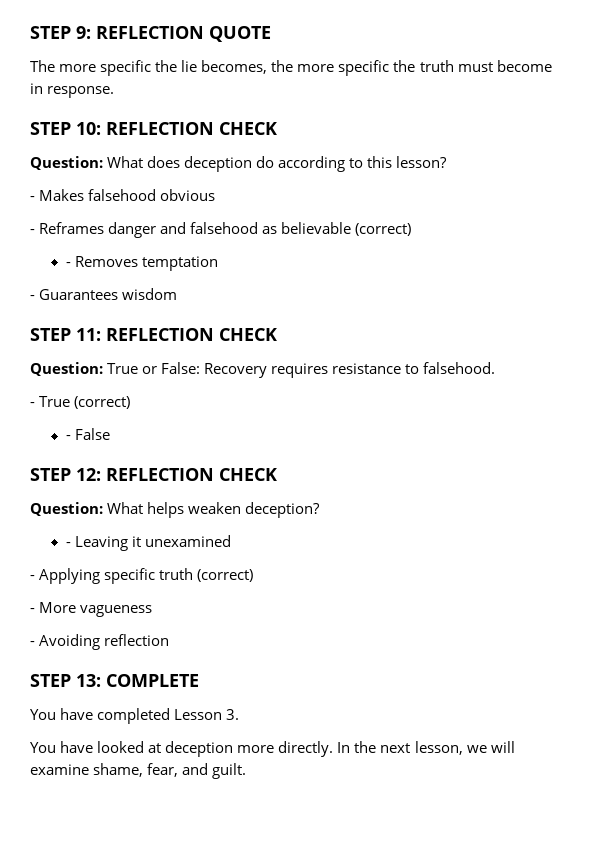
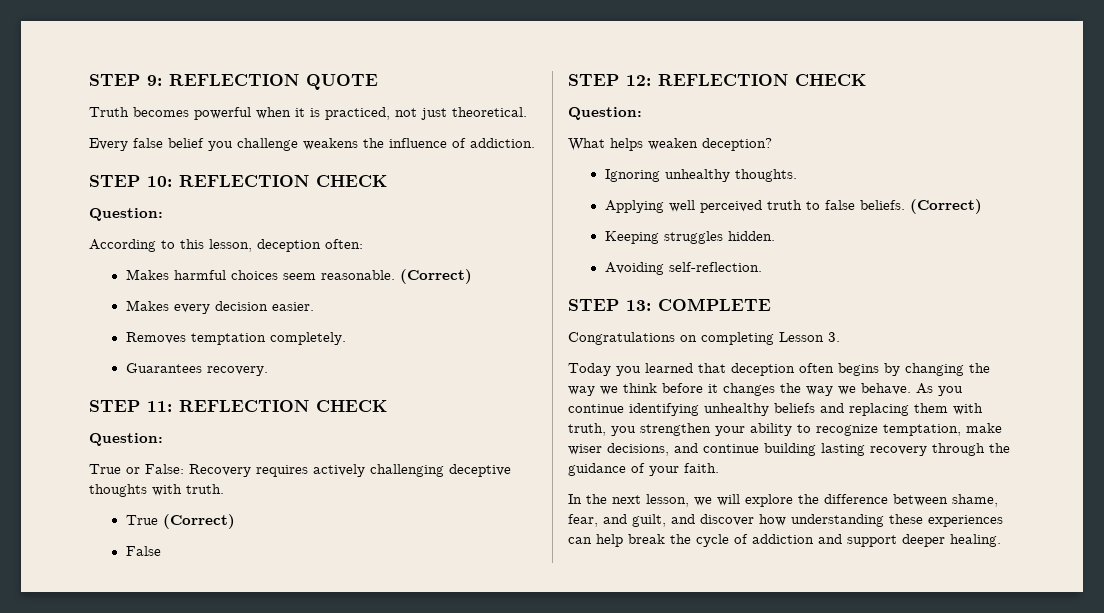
[30,60,552,76] [30,83,115,98] The more specific the lie becomes, the more specific the truth must become in response. -> [89,107,527,120] [89,138,535,151] Truth becomes powerful when it is practiced, not just theoretical. // Every false belief you challenge weakens the influence of addiction.
[107,156,448,172] [30,189,216,201] [30,222,412,238] [65,262,71,267] What does deception do according to this lesson? // - Makes falsehood obvious // - Reframes danger and falsehood as believable (correct) // - -> [89,239,363,252] [125,269,472,284] [125,300,314,314] // According to this lesson, deception often: // Makes harmful choices seem reasonable. (Correct) // Makes every decision easier. //
[30,288,178,300] // - Guarantees wisdom -> [269,332,346,345] [125,363,268,376] completely. // Guarantees recovery.
(103, 369) none -> (163, 439) //
[332,362,496,374] [30,396,131,409] [65,435,71,440] resistance to falsehood. // - True (correct) // - -> [313,464,511,477] [89,484,224,497] [125,514,235,529] actively challenging deceptive thoughts with truth. // True (Correct) //
(103, 509) none -> (642, 113) //
[65,535,232,551] [30,568,254,584] [30,602,153,617] [30,634,170,650] - Leaving it unexamined // - Applying specific truth (correct) // - More vagueness // - Avoiding reflection -> [604,169,797,182] [604,199,982,214] [604,231,775,244] [604,262,762,275] Ignoring unhealthy thoughts. // Applying well perceived truth to false beliefs. (Correct) // Keeping struggles hidden. // Avoiding self-reflection.
[30,708,171,724] You have completed -> [568,332,774,345] Congratulations on completing
[30,741,334,757] You have looked at deception more directly. -> [568,363,990,376] [568,383,963,396] [568,403,983,416] [568,423,1002,436] [568,443,1010,456] [568,463,719,476] Today you learned that deception often begins by changing the way we think before it changes the way we behave. As you continue identifying unhealthy beliefs and replacing them with truth, you strengthen your ability to recognize temptation, make wiser decisions, and continue building lasting recovery through the guidance of your faith. //
[30,763,247,779] examine shame, fear, and guilt. -> [745,494,998,507] [568,514,1003,527] [568,534,1001,547] explore the difference between shame, fear, and guilt, and discover how understanding these experiences can help break the cycle of addiction and support deeper healing.

